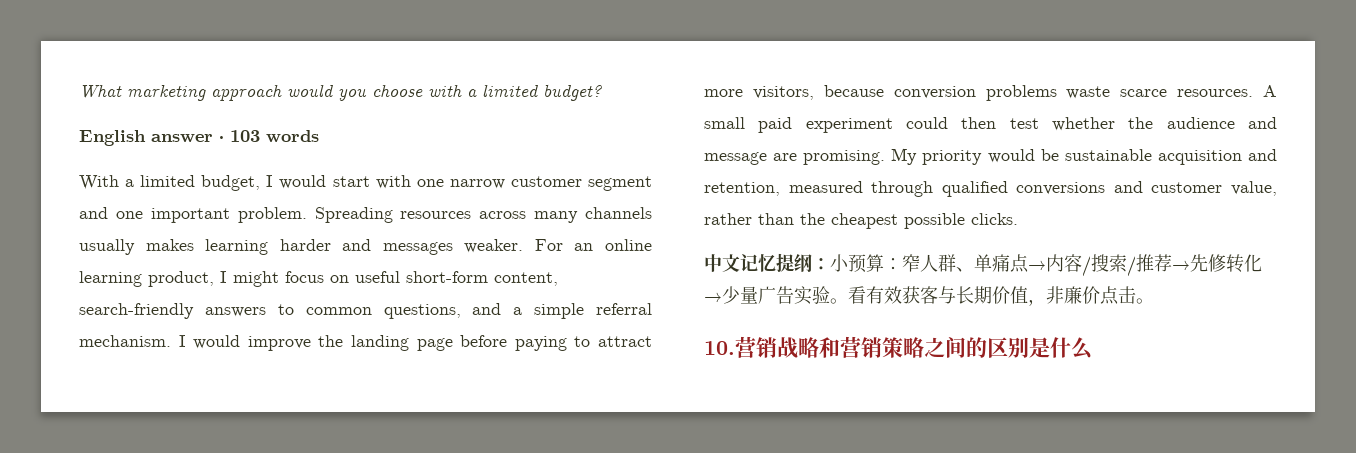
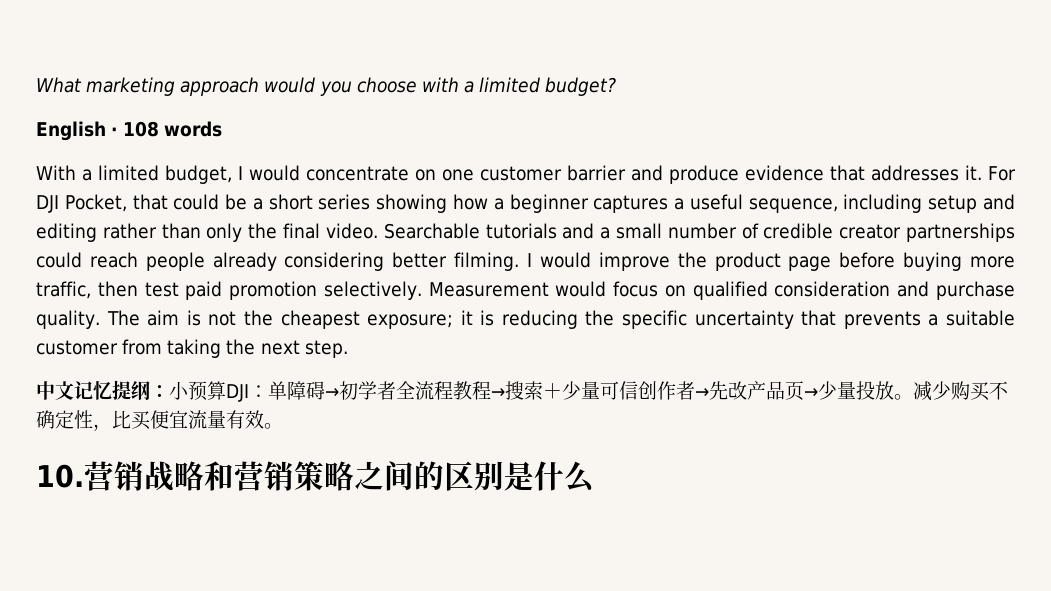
[151,130,260,142] answer · 103 -> [111,121,160,137] · 108
[332,175,652,191] [79,207,652,223] [79,239,652,255] [79,271,558,287] [79,303,652,319] [79,335,171,347] start with one narrow customer segment and one important problem. Spreading resources across many channels usually makes learning harder and messages weaker. For an online learning product, I might focus on useful short-form content, search-friendly answers to common questions, and a simple referral mechanism. -> [306,165,1017,184] [36,194,1016,213] [36,223,1015,242] [36,252,520,271] concentrate on one customer barrier and produce evidence that addresses it. For DJI Pocket, that could be a short series showing how a beginner captures a useful sequence, including setup and editing rather than only the final video. Searchable tutorials and a small number of credible creator partnerships could reach people already considering better filming.
[351,335,409,351] landing -> [714,252,781,271] product
[514,336,653,351] [704,85,1277,101] [704,117,1277,133] [704,148,1277,165] [704,181,1277,197] [704,213,1018,229] paying to attract more visitors, because conversion problems waste scarce resources. A small paid experiment could then test whether the audience and message are promising. My priority would be sustainable acquisition and retention, measured through qualified conversions and customer value, rather than the cheapest possible clicks. -> [903,252,1016,271] [36,281,1016,300] [36,310,1015,329] [36,339,348,358] buying more traffic, then test paid promotion selectively. Measurement would focus on qualified consideration and purchase quality. The aim is not the cheapest exposure; it is reducing the specific uncertainty that prevents a suitable customer from taking the next step.
[884,254,1262,277] [704,286,1136,306] ：窄人群、单痛点→内容/搜索/推荐→先修转化→少量广告实验。看有效获客与长期价值，非廉价点击 -> [226,381,1008,402] [36,410,264,431] DJI：单障碍→初学者全流程教程→搜索＋少量可信创作者→先改产品页→少量投放。减少购买不确定性，比买便宜流量有效

